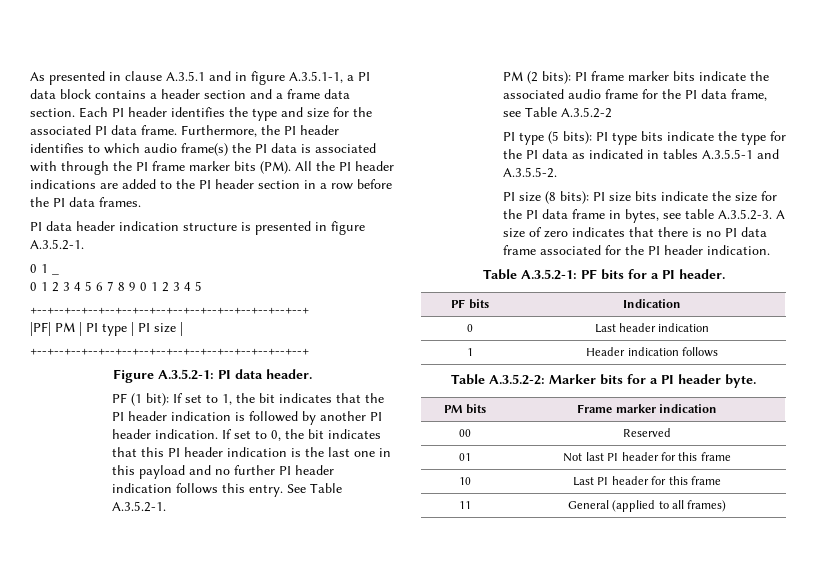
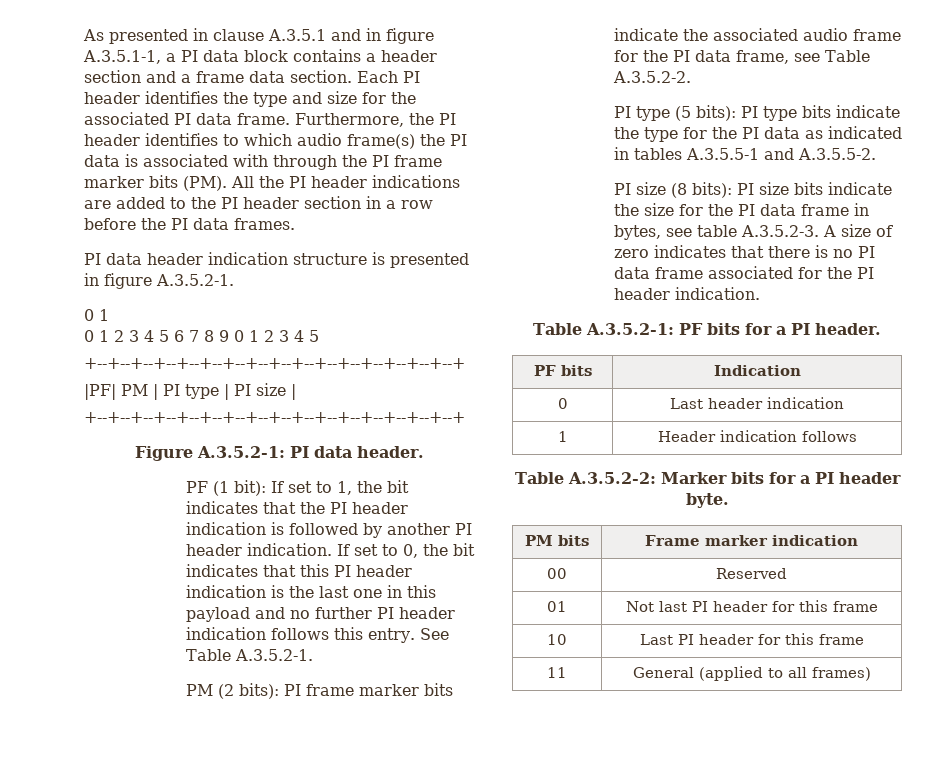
[52,273,59,275] _ -> (109, 315) none
[560,107,612,118] A.3.5.2-2 -> [612,71,691,83] A.3.5.2-2.

